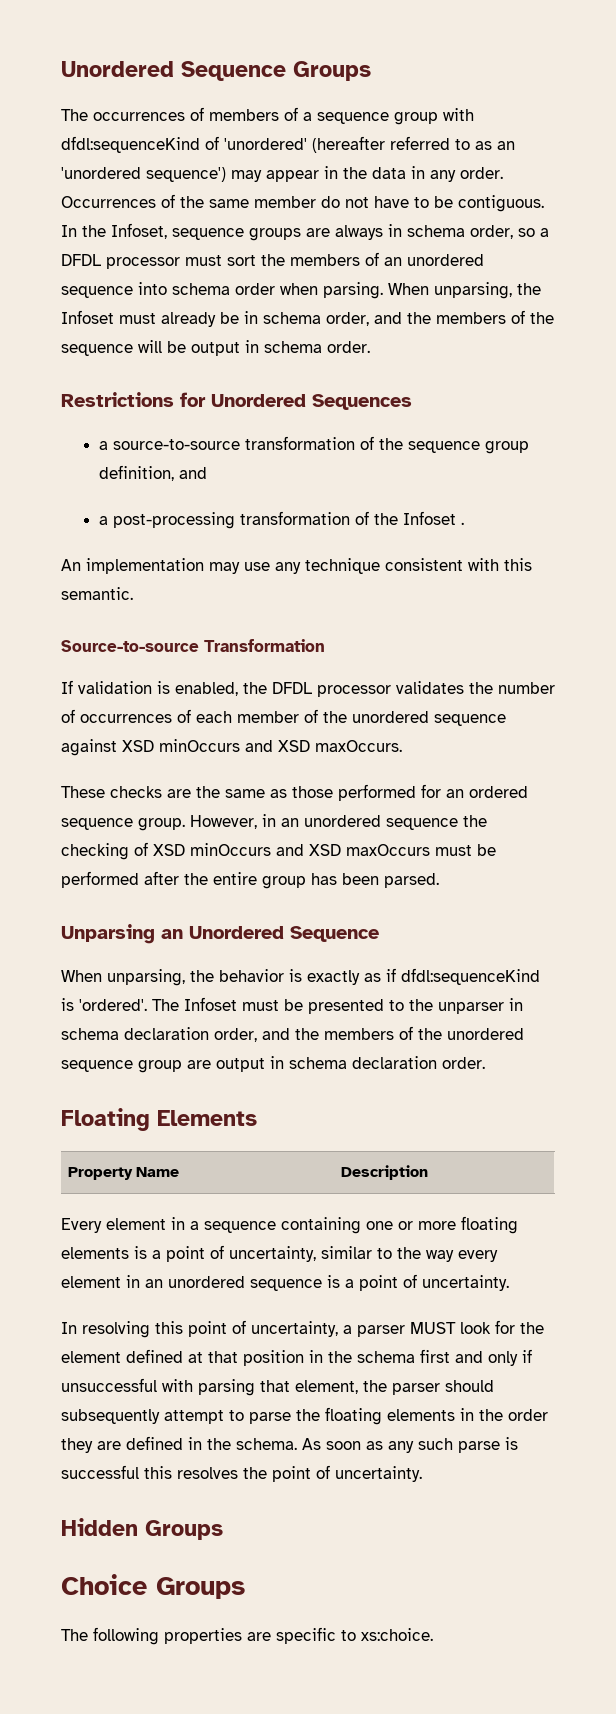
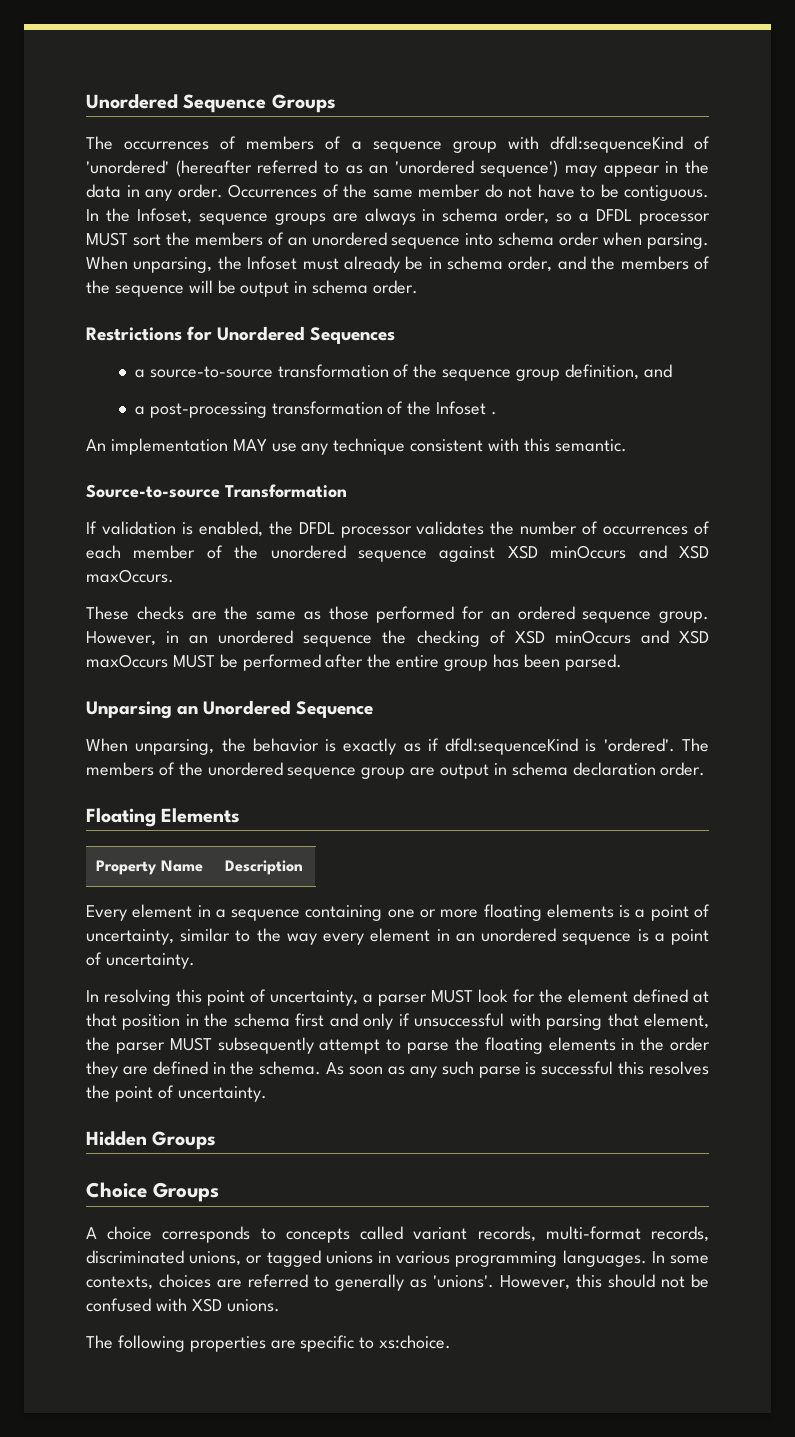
[185,255,222,266] must -> [86,232,128,246] MUST
[209,562,240,574] may -> [232,439,267,451] MAY
[435,845,472,856] must -> [172,654,215,668] MUST
[184,997,523,1014] [61,1027,319,1042] Infoset must be presented to the unparser in schema declaration order, and the -> (709, 745) none
[445,1380,494,1392] should -> [169,1037,212,1051] MUST
(245, 1588) none -> [86,1226,709,1243] [86,1250,709,1267] [86,1274,709,1291] [86,1298,280,1312] // A choice corresponds to concepts called variant records, multi-format records, discriminated unions, or tagged unions in various programming languages. In some contexts, choices are referred to generally as 'unions'. However, this should not be confused with XSD unions.

